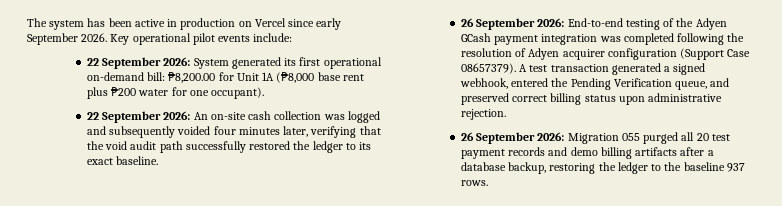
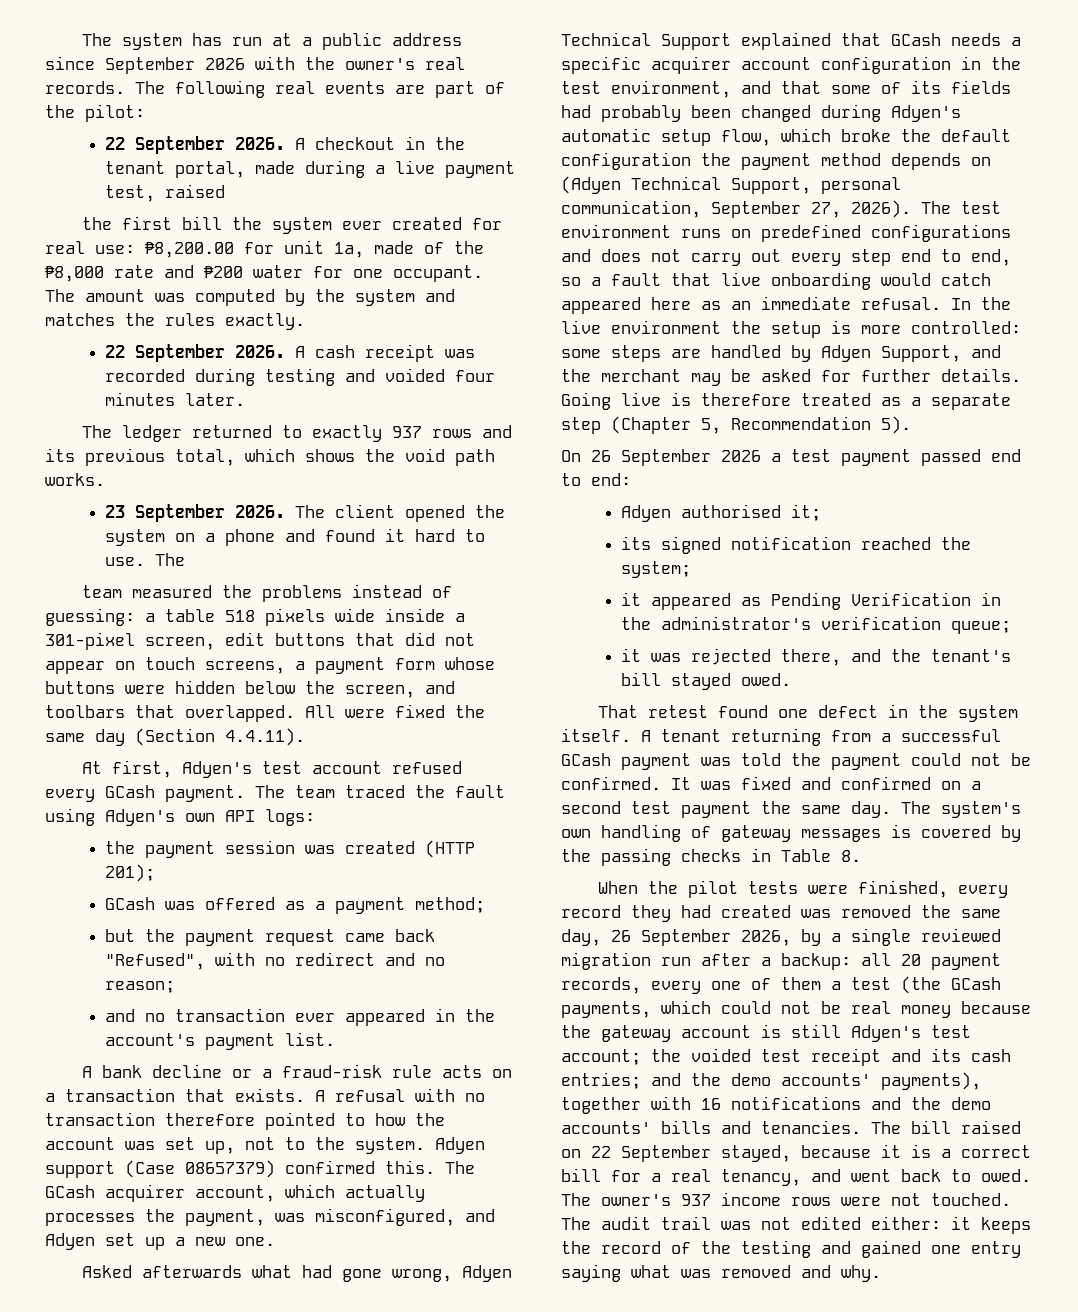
[108,18,342,30] [27,33,293,45] [87,57,382,69] [87,72,364,83] [87,87,265,99] [87,111,380,123] [87,126,381,138] [87,141,372,153] [87,156,159,165] [461,18,727,30] [461,33,745,45] [461,48,751,60] [461,63,706,75] [460,78,730,90] [461,93,723,105] [461,109,507,120] [461,132,730,144] [461,147,714,159] [461,162,745,174] [461,180,489,186] been active in production on Vercel since early September 2026. Key operational pilot events include: // 22 September 2026: System generated its first operational on-demand bill: ₱8,200.00 for Unit 1A (₱8,000 base rent plus ₱200 water for one occupant). // 22 September 2026: An on-site cash collection was logged and subsequently voided four minutes later, verifying that the void audit path successfully restored the ledger to its exact baseline. // 26 September 2026: End-to-end testing of the Adyen GCash payment integration was completed following the resolution of Adyen acquirer configuration (Support Case 08657379). A test transaction generated a signed webhook, entered the Pending Verification queue, and preserved correct billing status upon administrative rejection. // 26 September 2026: Migration 055 purged all 20 test payment records and demo billing artifacts after a database backup, restoring the ledger to the baseline 937 rows. -> [231,32,462,50] [45,56,465,74] [45,80,505,98] [45,104,145,122] [105,136,466,154] [105,160,516,178] [105,184,226,202] [81,216,502,234] [45,240,484,258] [45,265,483,282] [45,289,455,306] [45,313,305,330] [105,344,476,362] [105,368,496,386] [105,392,246,406] [81,425,512,442] [45,448,495,466] [45,473,105,486] [105,504,506,522] [105,528,486,546] [105,553,186,566] [81,584,452,602] [45,608,465,626] [45,632,475,650] [45,657,495,674] [45,680,455,698] [45,704,485,722] [45,728,305,746] [81,760,462,778] [45,785,505,802] [45,808,315,826] [105,840,476,858] [105,864,156,882] [105,897,486,914] [105,929,436,946] [105,952,446,970] [105,981,176,993] [105,1008,496,1026] [105,1032,336,1050] [81,1064,512,1078] [45,1088,485,1102] [45,1112,445,1130] [45,1137,485,1154] [45,1160,475,1178] [45,1184,425,1202] [45,1208,495,1226] [45,1233,275,1250] [81,1265,512,1282] [561,32,1021,50] [561,56,1021,74] [561,80,1011,98] [561,104,961,122] [561,128,1011,146] [561,152,991,170] [561,176,901,194] [561,200,1001,218] [561,224,1011,242] [561,249,1011,266] [561,272,991,290] [561,296,1011,314] [561,320,1021,338] [561,345,1001,362] [561,368,1021,386] [561,392,1011,410] [561,416,911,434] [561,449,1021,466] [561,473,631,486] [621,504,822,522] [621,536,972,554] [621,561,692,578] [621,592,1002,610] [621,616,1012,634] [621,648,1012,666] [621,672,792,690] [597,704,1018,722] [561,728,1001,746] [561,753,1031,770] [561,776,981,790] [561,801,1021,818] [561,824,1021,842] [561,848,861,866] [597,880,1008,898] [561,905,1001,922] [561,928,1001,946] [561,952,1001,970] [561,976,1001,994] [561,1000,1031,1018] [561,1024,971,1042] [561,1048,1011,1066] [561,1072,981,1090] [561,1096,991,1114] [561,1120,1021,1134] [561,1144,1031,1162] [561,1168,1031,1186] [561,1192,1011,1206] [561,1216,1031,1234] [561,1240,1021,1258] [561,1264,881,1282] run at a public address since September 2026 with the owner's real records. The following real events are part of the pilot: // 22 September 2026. A checkout in the tenant portal, made during a live payment test, raised // the first bill the system ever created for real use: ₱8,200.00 for unit 1a, made of the ₱8,000 rate and ₱200 water for one occupant. The amount was computed by the system and matches the rules exactly. // 22 September 2026. A cash receipt was recorded during testing and voided four minutes later. // The ledger returned to exactly 937 rows and its previous total, which shows the void path works. // 23 September 2026. The client opened the system on a phone and found it hard to use. The // team measured the problems instead of guessing: a table 518 pixels wide inside a 301-pixel screen, edit buttons that did not appear on touch screens, a payment form whose buttons were hidden below the screen, and toolbars that overlapped. All were fixed the same day (Section 4.4.11). // At first, Adyen's test account refused every GCash payment. The team traced the fault using Adyen's own API logs: // the payment session was created (HTTP 201); // GCash was offered as a payment method; // but the payment request came back "Refused", with no redirect and no reason; // and no transaction ever appeared in the account's payment list. // A bank decline or a fraud-risk rule acts on a transaction that exists. A refusal with no transaction therefore pointed to how the account was set up, not to the system. Adyen support (Case 08657379) confirmed this. The GCash acquirer account, which actually processes the payment, was misconfigured, and Adyen set up a new one. // Asked afterwards what had gone wrong, Adyen Technical Support explained that GCash needs a specific acquirer account configuration in the test environment, and that some of its fields had probably been changed during Adyen's automatic setup flow, which broke the default configuration the payment method depends on (Adyen Technical Support, personal communication, September 27, 2026). The test environment runs on predefined configurations and does not carry out every step end to end, so a fault that live onboarding would catch appeared here as an immediate refusal. In the live environment the setup is more controlled: some steps are handled by Adyen Support, and the merchant may be asked for further details. Going live is therefore treated as a separate step (Chapter 5, Recommendation 5). // On 26 September 2026 a test payment passed end to end: // Adyen authorised it; // its signed notification reached the system; // it appeared as Pending Verification in the administrator's verification queue; // it was rejected there, and the tenant's bill stayed owed. // That retest found one defect in the system itself. A tenant returning from a successful GCash payment was told the payment could not be confirmed. It was fixed and confirmed on a second test payment the same day. The system's own handling of gateway messages is covered by the passing checks in Table 8. // When the pilot tests were finished, every record they had created was removed the same day, 26 September 2026, by a single reviewed migration run after a backup: all 20 payment records, every one of them a test (the GCash payments, which could not be real money because the gateway account is still Adyen's test account; the voided test receipt and its cash entries; and the demo accounts' payments), together with 16 notifications and the demo accounts' bills and tenancies. The bill raised on 22 September stayed, because it is a correct bill for a real tenancy, and went back to owed. The owner's 937 income rows were not touched. The audit trail was not edited either: it keeps the record of the testing and gained one entry saying what was removed and why.

